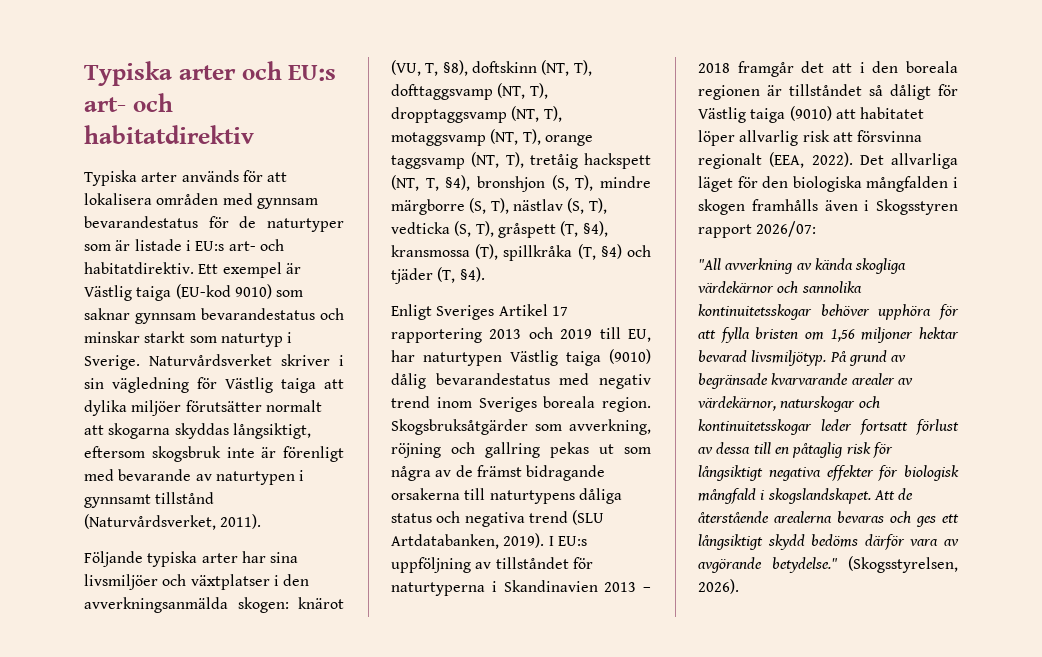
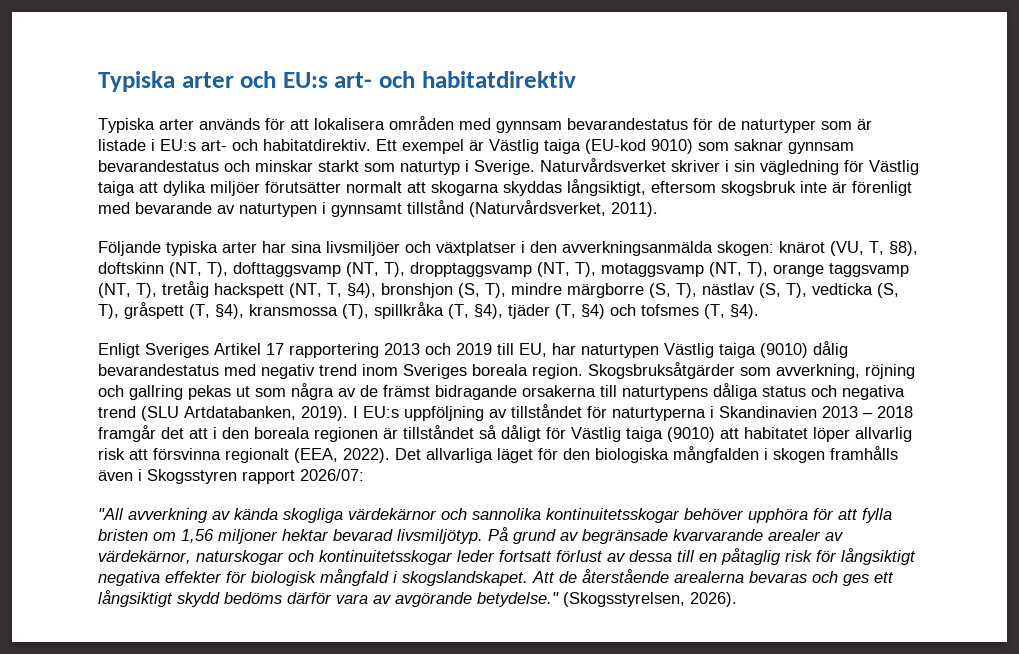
(596, 252) none -> [474,304,576,319] §4), tjäder (T,
[391,268,433,284] tjäder -> [641,304,699,316] tofsmes

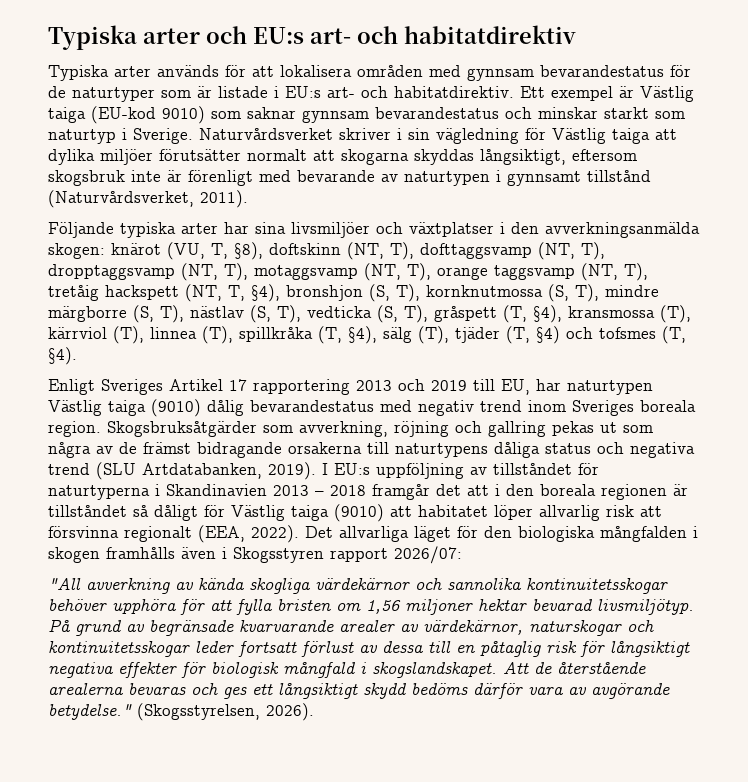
(506, 290) none -> [426,284,599,302] kornknutmossa (S, T),
(369, 311) none -> [48,326,233,344] kärrviol (T), linnea (T),
(503, 311) none -> [383,326,449,344] sälg (T),

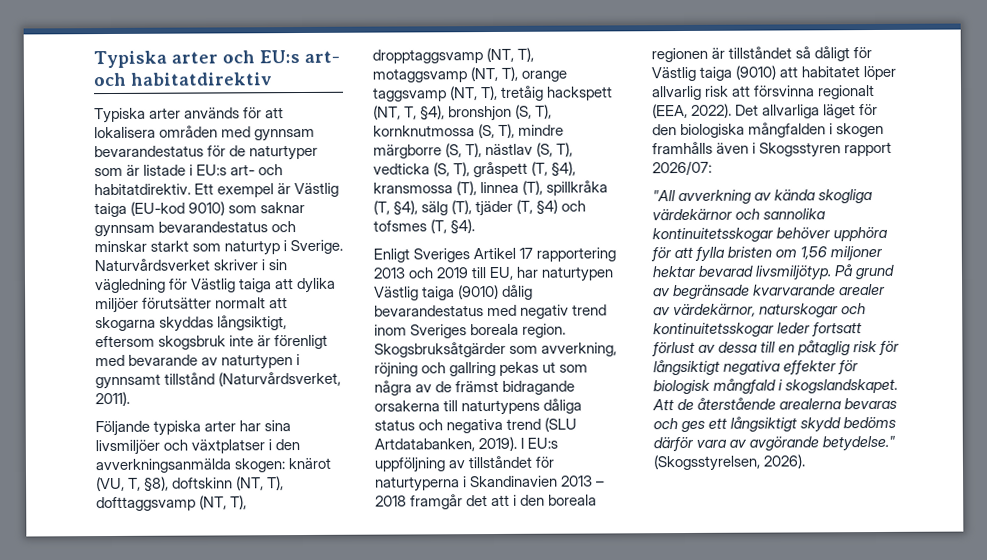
[48,326,144,344] kärrviol (T), -> (478, 188) none

